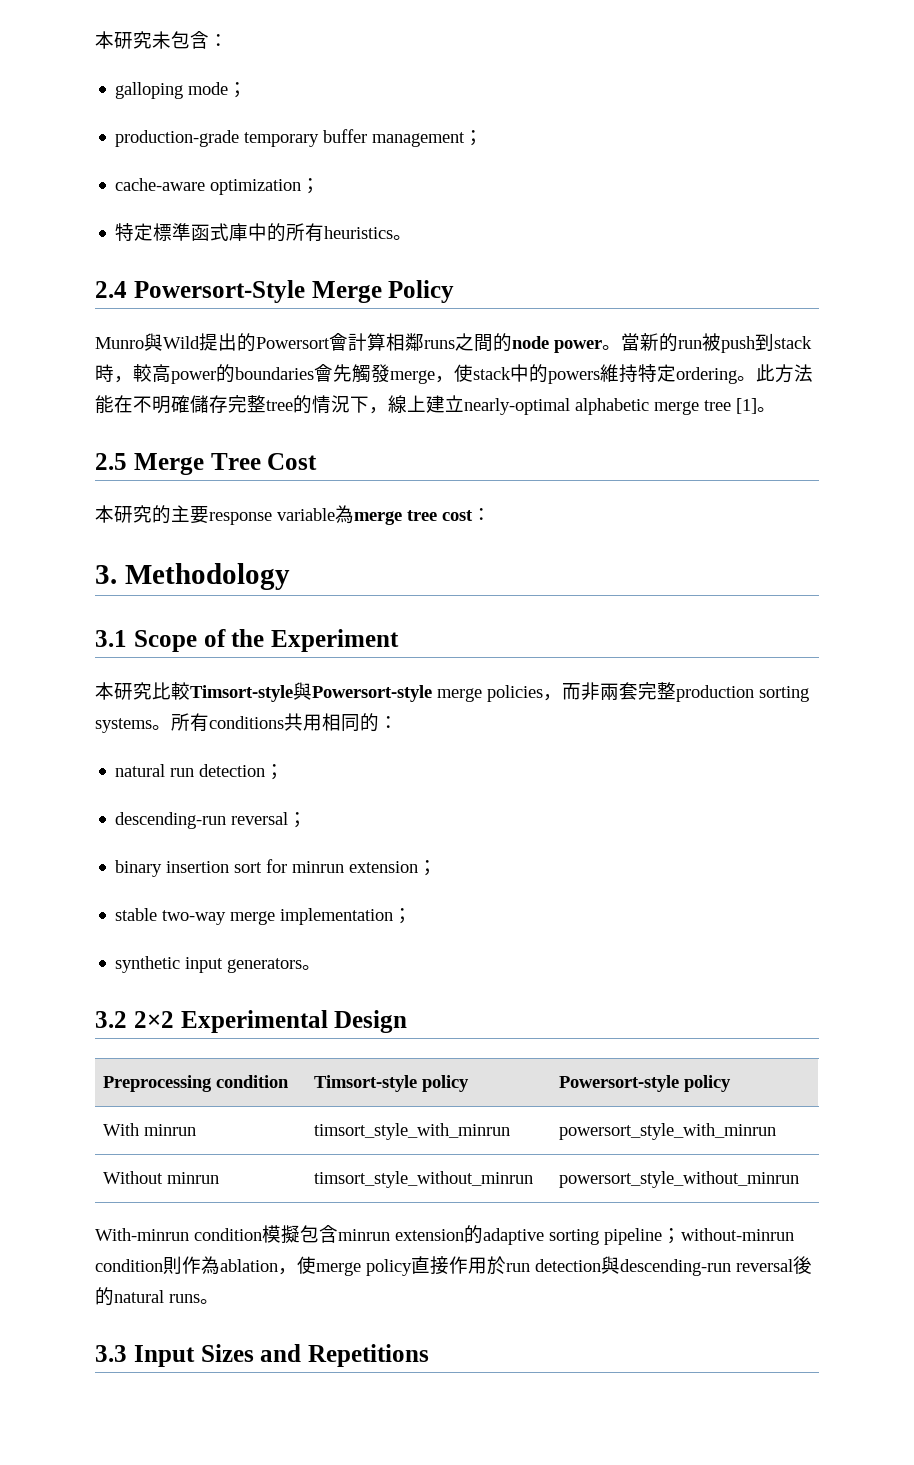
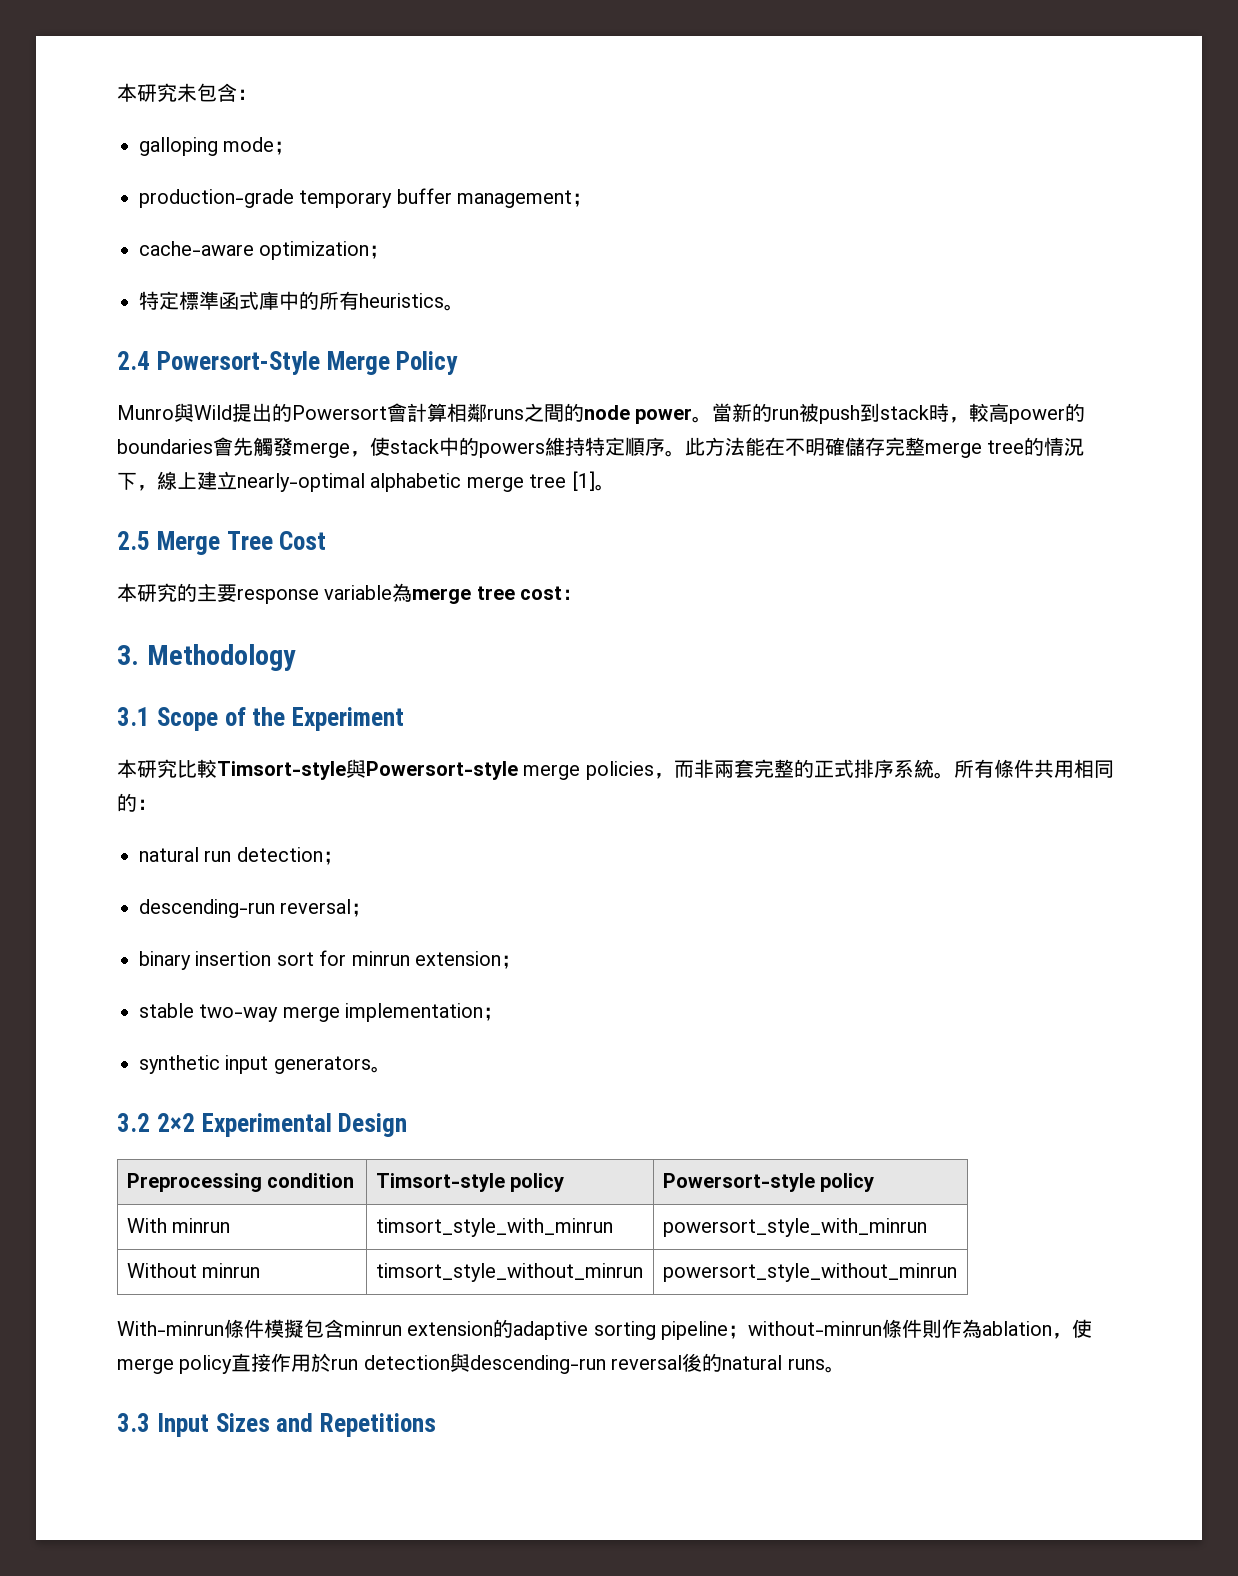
[676,367,737,384] ordering -> [625,437,665,456] 順序
(266, 404) none -> [925,443,982,458] merge
[676,685,809,702] [95,713,284,733] production sorting systems。所有conditions -> [793,759,1034,779] 的正式排序系統。所有條件
[194,1228,262,1241] condition -> [224,1319,264,1338] 條件
[95,1259,163,1272] condition -> [882,1319,923,1338] 條件

